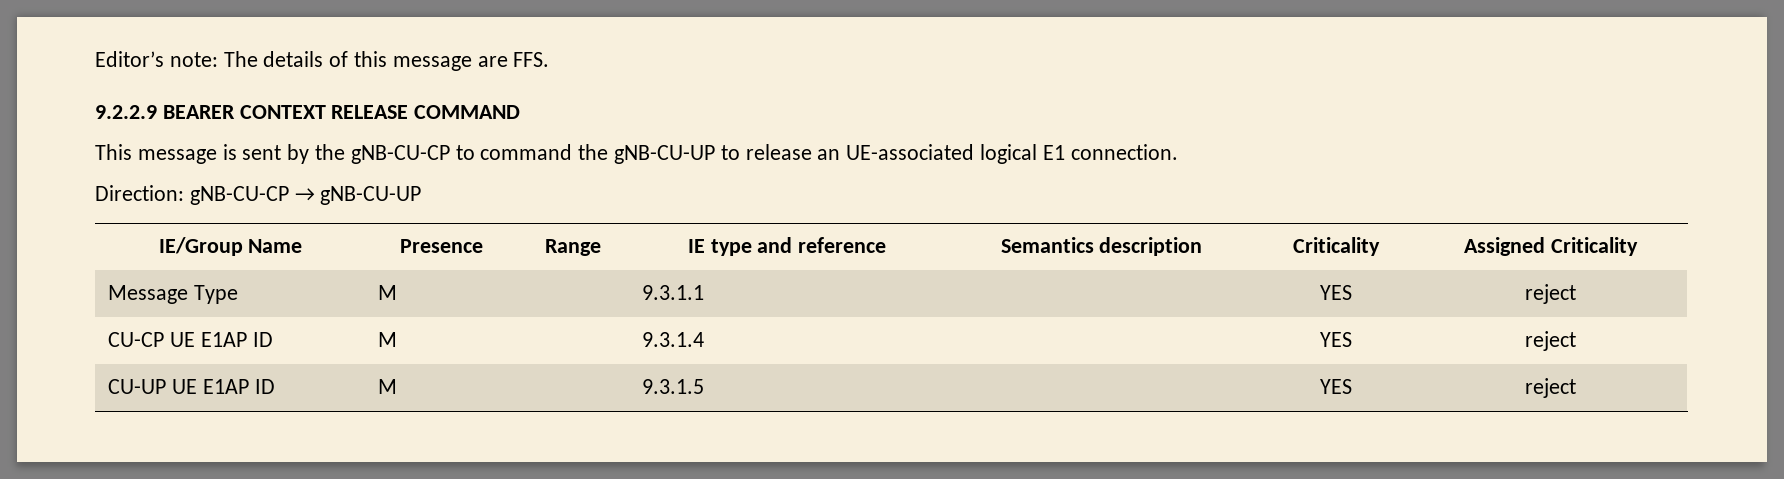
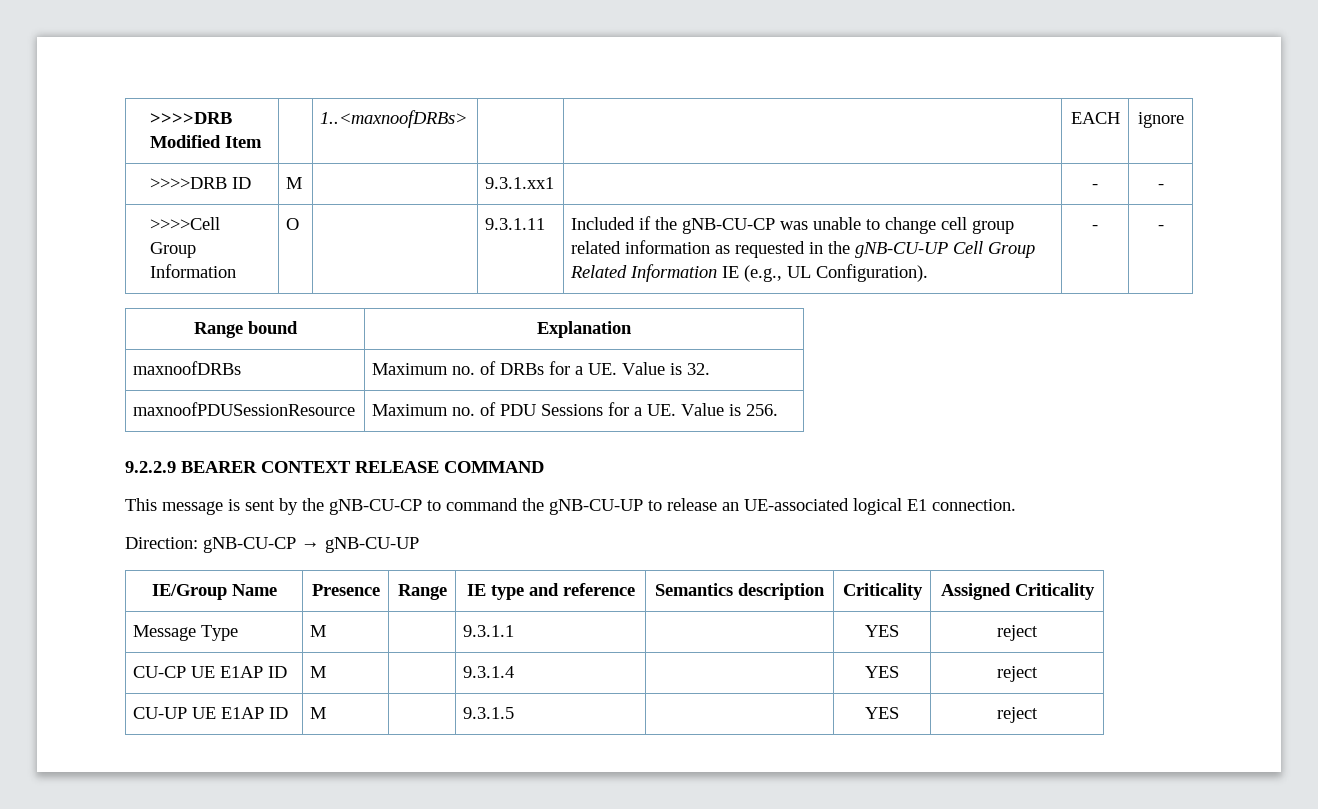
[95,51,550,71] Editor’s note: The details of this message are FFS. -> [149,112,232,124] [149,135,262,148] [320,110,468,128] [1070,112,1120,124] [1137,112,1184,128] [149,177,251,189] [286,177,303,189] [485,177,555,189] [1092,184,1098,189] [1157,184,1164,189] [149,217,220,230] [149,242,196,258] [149,264,236,278] [286,218,300,230] [485,218,546,230] [571,216,1015,234] [571,240,1036,258] [570,264,929,282] [1092,225,1098,230] [1157,225,1164,230] [193,321,298,338] [537,321,632,338] [133,361,242,375] [372,361,711,375] [133,402,356,416] [372,402,779,416] >>>>DRB Modified Item | | 1..<maxnoofDRBs> | | | EACH | ignore // >>>>DRB ID | M | | 9.3.1.xx1 | | - | - // >>>>Cell Group Information | O | | 9.3.1.11 | Included if the gNB-CU-CP was unable to change cell group related information as requested in the gNB-CU-UP Cell Group Related Information IE (e.g., UL Configuration). | - | - // Range bound | Explanation // maxnoofDRBs | Maximum no. of DRBs for a UE. Value is 32. // maxnoofPDUSessionResource | Maximum no. of PDU Sessions for a UE. Value is 256.

